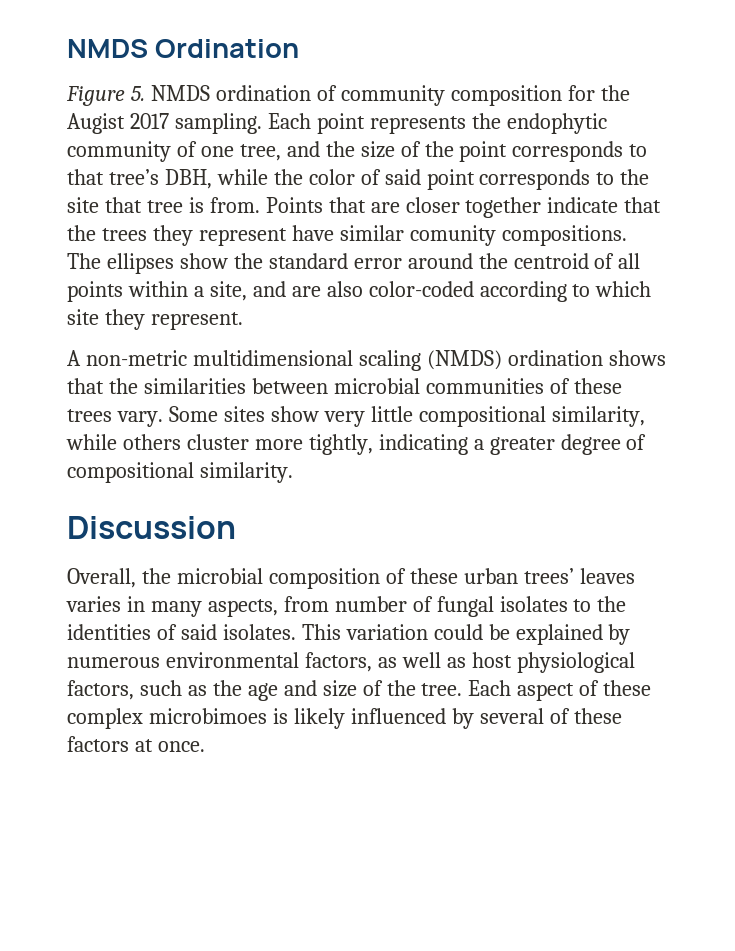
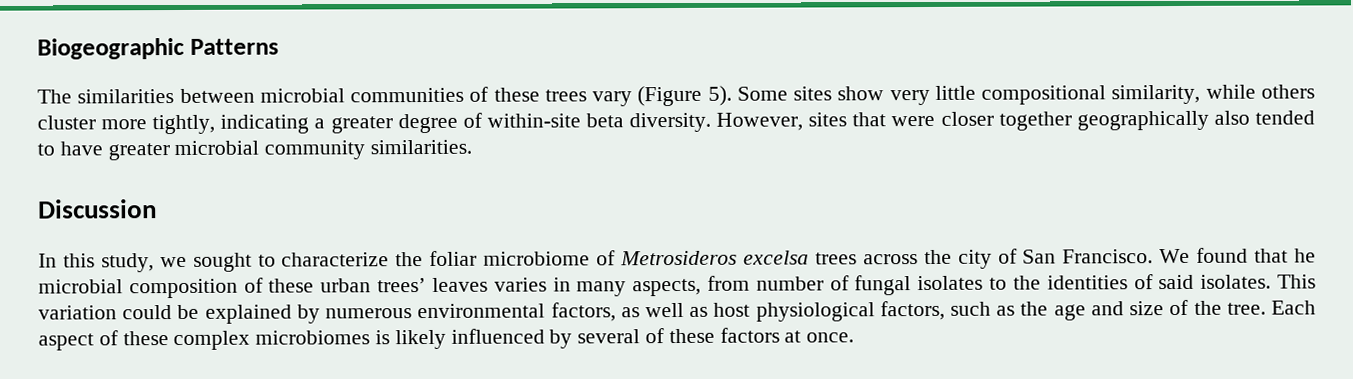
[67,39,300,58] [66,85,630,106] [67,113,607,134] [67,141,648,162] [67,169,650,190] [67,197,662,218] [67,225,627,246] [67,253,641,274] [67,281,652,302] [67,309,243,330] [67,350,666,371] [67,378,138,394] NMDS Ordination // Figure 5. NMDS ordination of community composition for the Augist 2017 sampling. Each point represents the endophytic community of one tree, and the size of the point corresponds to that tree’s DBH, while the color of said point corresponds to the site that tree is from. Points that are closer together indicate that the trees they represent have similar comunity compositions. The ellipses show the standard error around the centroid of all points within a site, and are also color-coded according to which site they represent. // A non-metric multidimensional scaling (NMDS) ordination shows that the -> [37,37,279,60] [37,89,72,104] Biogeographic Patterns // The
[116,411,163,427] vary. -> [592,85,732,107] vary (Figure 5).
[67,462,293,483] [67,516,236,539] [67,568,171,588] compositional similarity. // Discussion // Overall, the -> [486,110,1315,133] [37,139,473,161] [38,199,157,219] [38,247,1316,273] within-site beta diversity. However, sites that were closer together geographically also tended to have greater microbial community similarities. // Discussion // In this study, we sought to characterize the foliar microbiome of Metrosideros excelsa trees across the city of San Francisco. We found that he
[148,708,267,724] microbimoes -> [255,330,371,345] microbiomes

